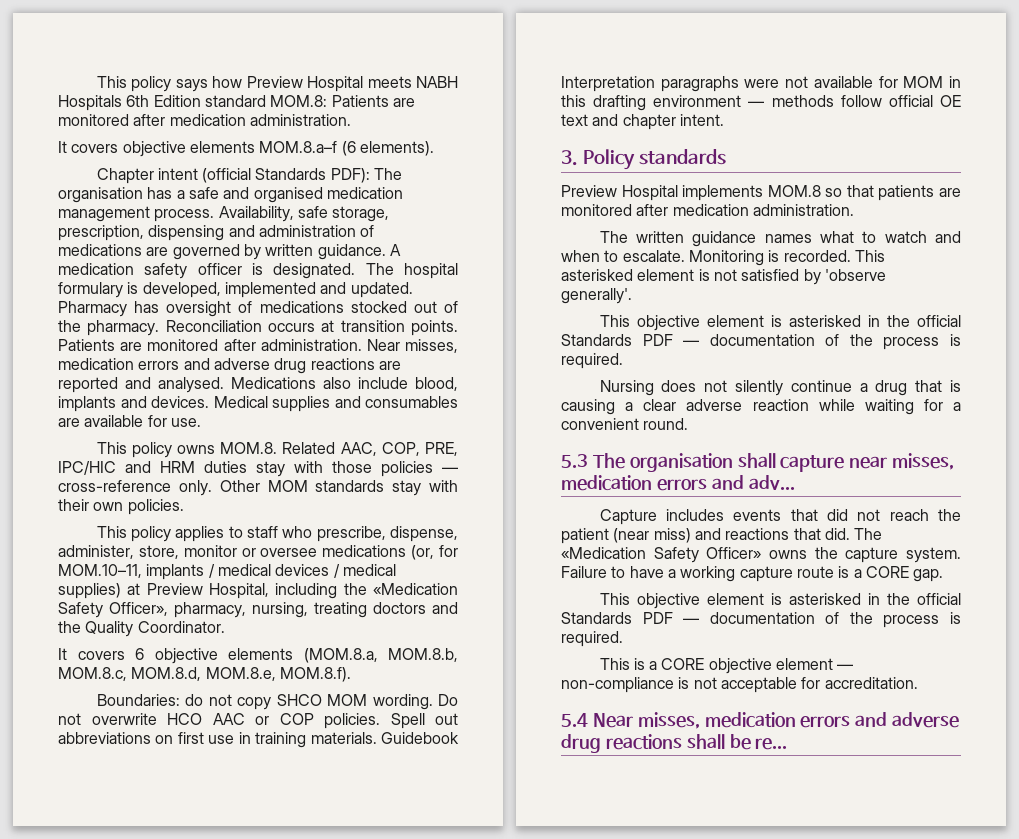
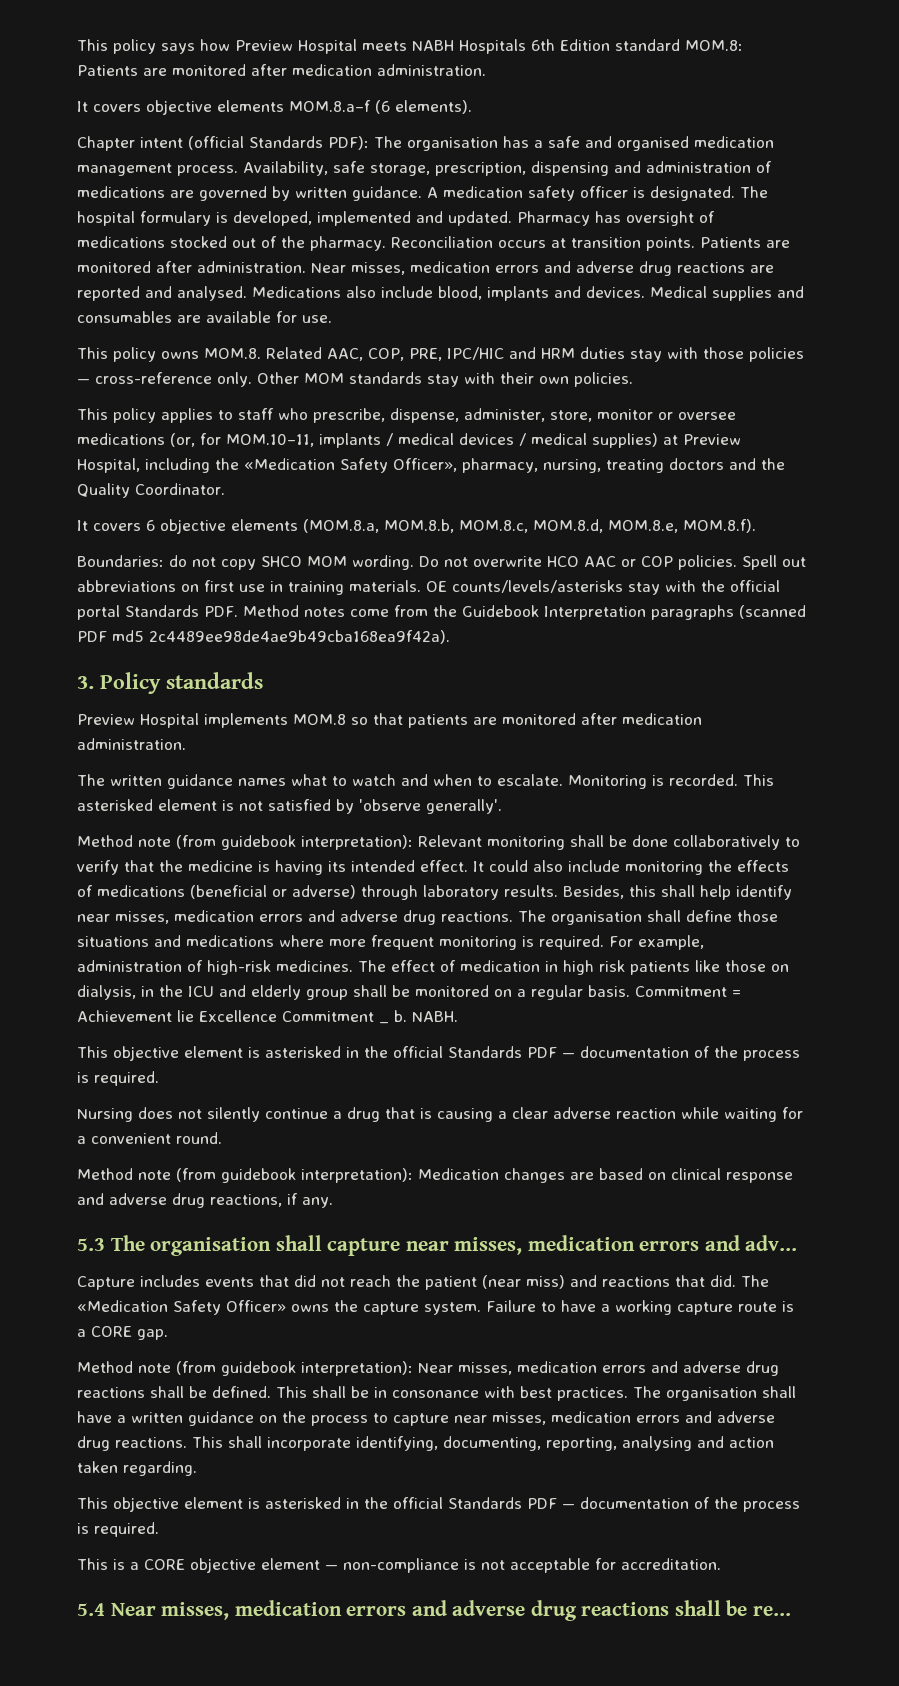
[381,732,459,744] [561,76,961,92] [561,95,961,111] [561,114,724,130] Guidebook Interpretation paragraphs were not available for MOM in this drafting environment — methods follow official OE text and chapter intent. -> [426,580,780,595] [77,605,806,620] [77,630,450,644] OE counts/levels/asterisks stay with the official portal Standards PDF. Method notes come from the Guidebook Interpretation paragraphs (scanned PDF md5 2c4489ee98de4ae9b49cba168ea9f42a).
(632, 296) none -> [77,835,800,850] [77,860,789,875] [77,885,792,900] [77,910,778,925] [77,935,704,950] [77,960,789,975] [77,985,741,1000] [77,1010,374,1022] [379,1022,389,1024] [394,1010,458,1022] // Method note (from guidebook interpretation): Relevant monitoring shall be done collaboratively to verify that the medicine is having its intended effect. It could also include monitoring the effects of medications (beneficial or adverse) through laboratory results. Besides, this shall help identify near misses, medication errors and adverse drug reactions. The organisation shall define those situations and medications where more frequent monitoring is required. For example, administration of high-risk medicines. The effect of medication in high risk patients like those on dialysis, in the ICU and elderly group shall be monitored on a regular basis. Commitment = Achievement lie Excellence Commitment _ b. NABH.
(689, 424) none -> [77,1168,793,1183] [77,1193,333,1208] // Method note (from guidebook interpretation): Medication changes are based on clinical response and adverse drug reactions, if any.
(944, 575) none -> [77,1361,779,1376] [77,1386,796,1401] [77,1411,775,1426] [77,1436,774,1451] [77,1461,197,1476] // Method note (from guidebook interpretation): Near misses, medication errors and adverse drug reactions shall be defined. This shall be in consonance with best practices. The organisation shall have a written guidance on the process to capture near misses, medication errors and adverse drug reactions. This shall incorporate identifying, documenting, reporting, analysing and action taken regarding.

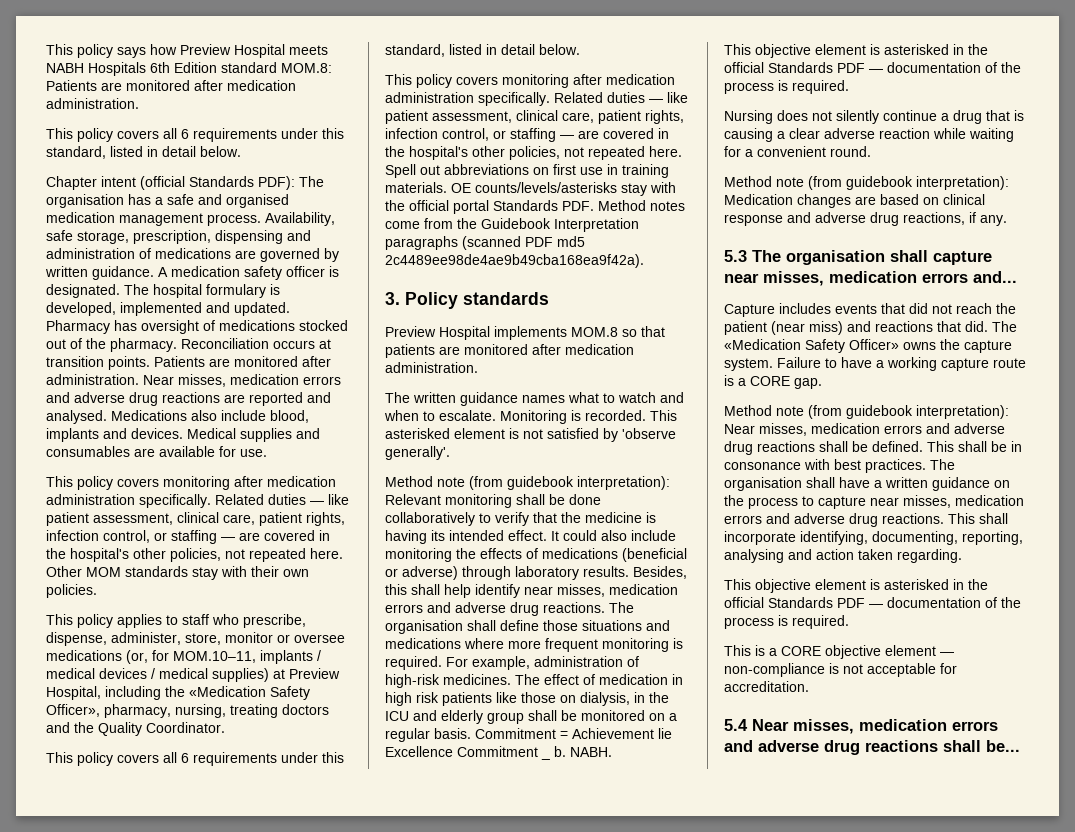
[77,100,472,115] It covers objective elements MOM.8.a–f (6 elements). -> [46,128,344,142] [46,146,241,159] This policy covers all 6 requirements under this standard, listed in detail below.
[161,347,804,362] [77,372,252,387] owns MOM.8. Related AAC, COP, PRE, IPC/HIC and HRM duties stay with those policies — cross-reference only. -> [117,476,336,490] [46,494,349,508] [46,512,345,526] [46,530,330,544] [46,548,343,562] covers monitoring after medication administration specifically. Related duties — like patient assessment, clinical care, patient rights, infection control, or staffing — are covered in the hospital's other policies, not repeated here.
[77,519,756,534] [77,555,737,570] It covers 6 objective elements (MOM.8.a, MOM.8.b, MOM.8.c, MOM.8.d, MOM.8.e, MOM.8.f). // Boundaries: do not copy SHCO MOM wording. Do not overwrite HCO AAC or COP policies. -> [46,752,344,766] [385,44,580,57] [385,74,675,88] [385,92,688,106] [385,110,684,124] [385,128,669,142] [385,146,682,160] This policy covers all 6 requirements under this standard, listed in detail below. // This policy covers monitoring after medication administration specifically. Related duties — like patient assessment, clinical care, patient rights, infection control, or staffing — are covered in the hospital's other policies, not repeated here.
[704,1235,798,1251] and adv... -> [973,271,1017,283] and...
[726,1600,791,1616] be re... -> [986,740,1020,752] be...

